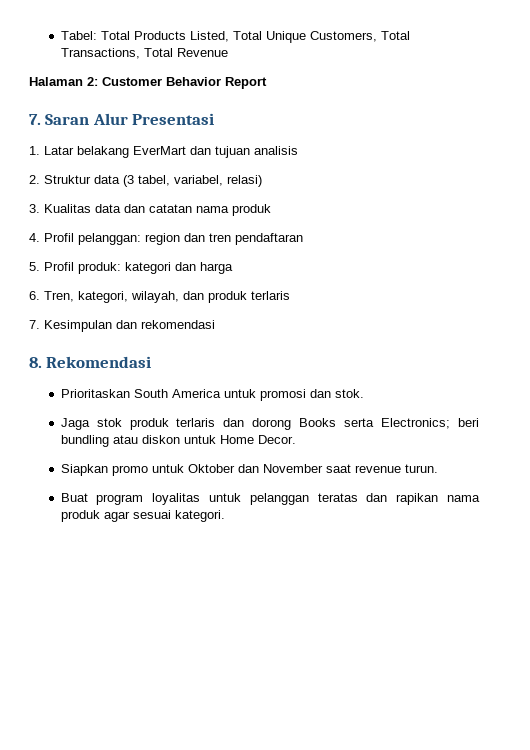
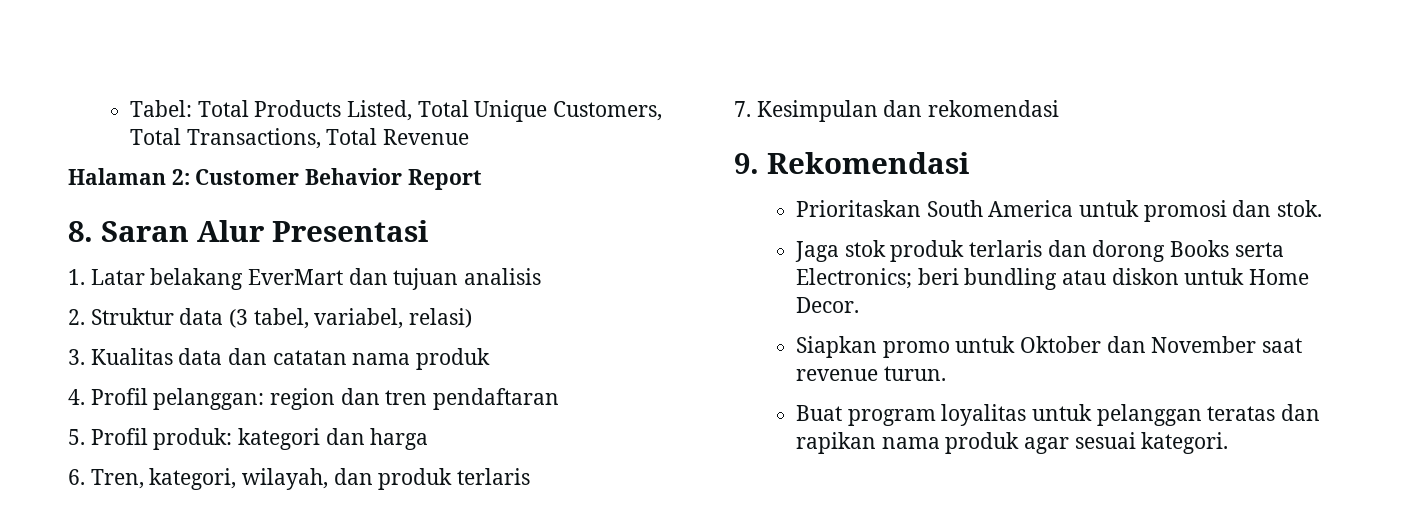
[29,114,41,125] 7. -> [68,221,93,242] 8.
[29,357,42,368] 8. -> [734,153,759,174] 9.

